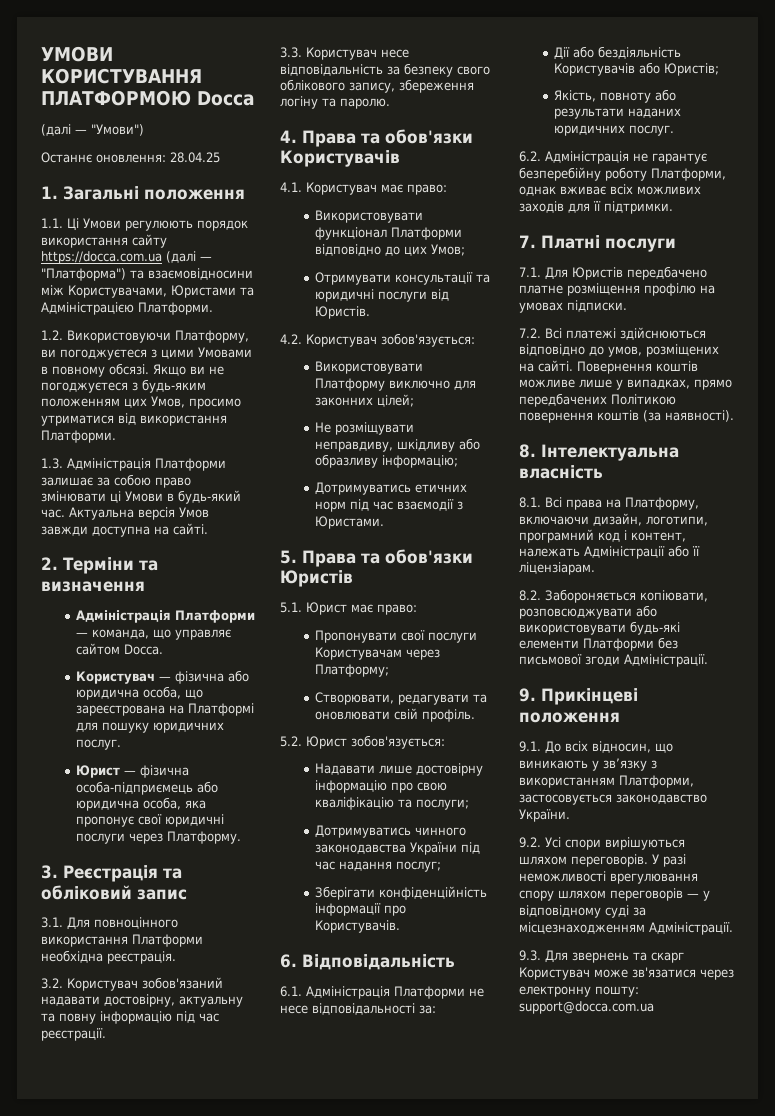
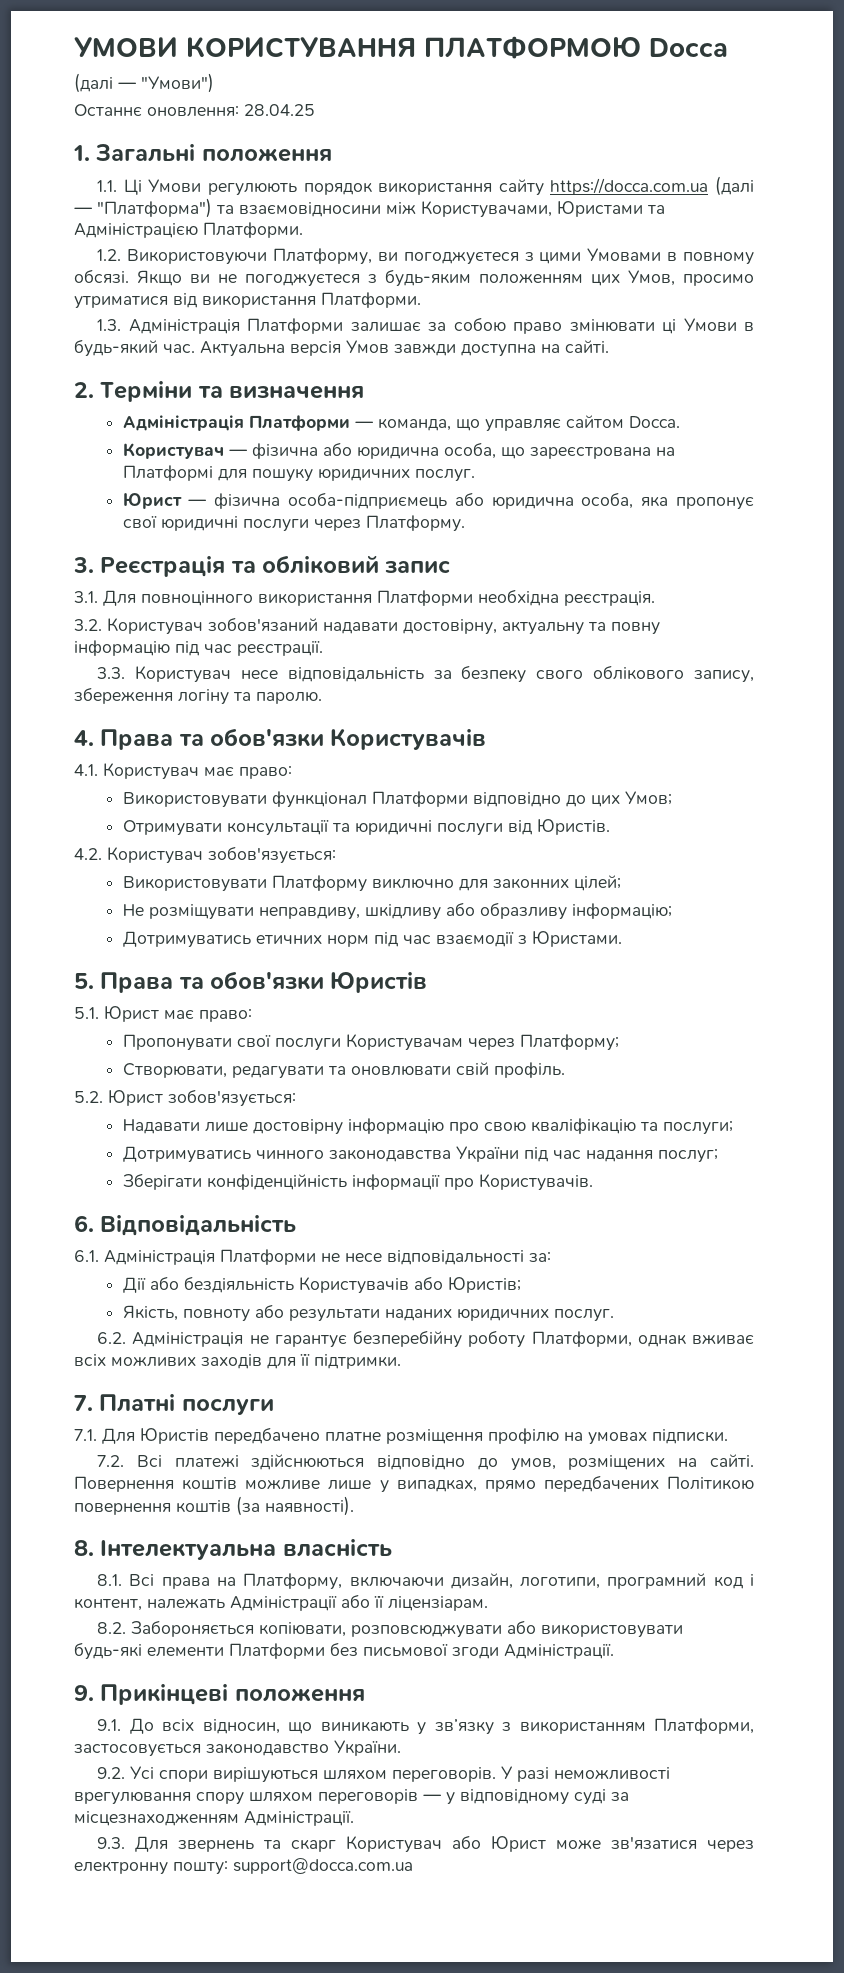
(590, 973) none -> [452,1835,547,1852] або Юрист

